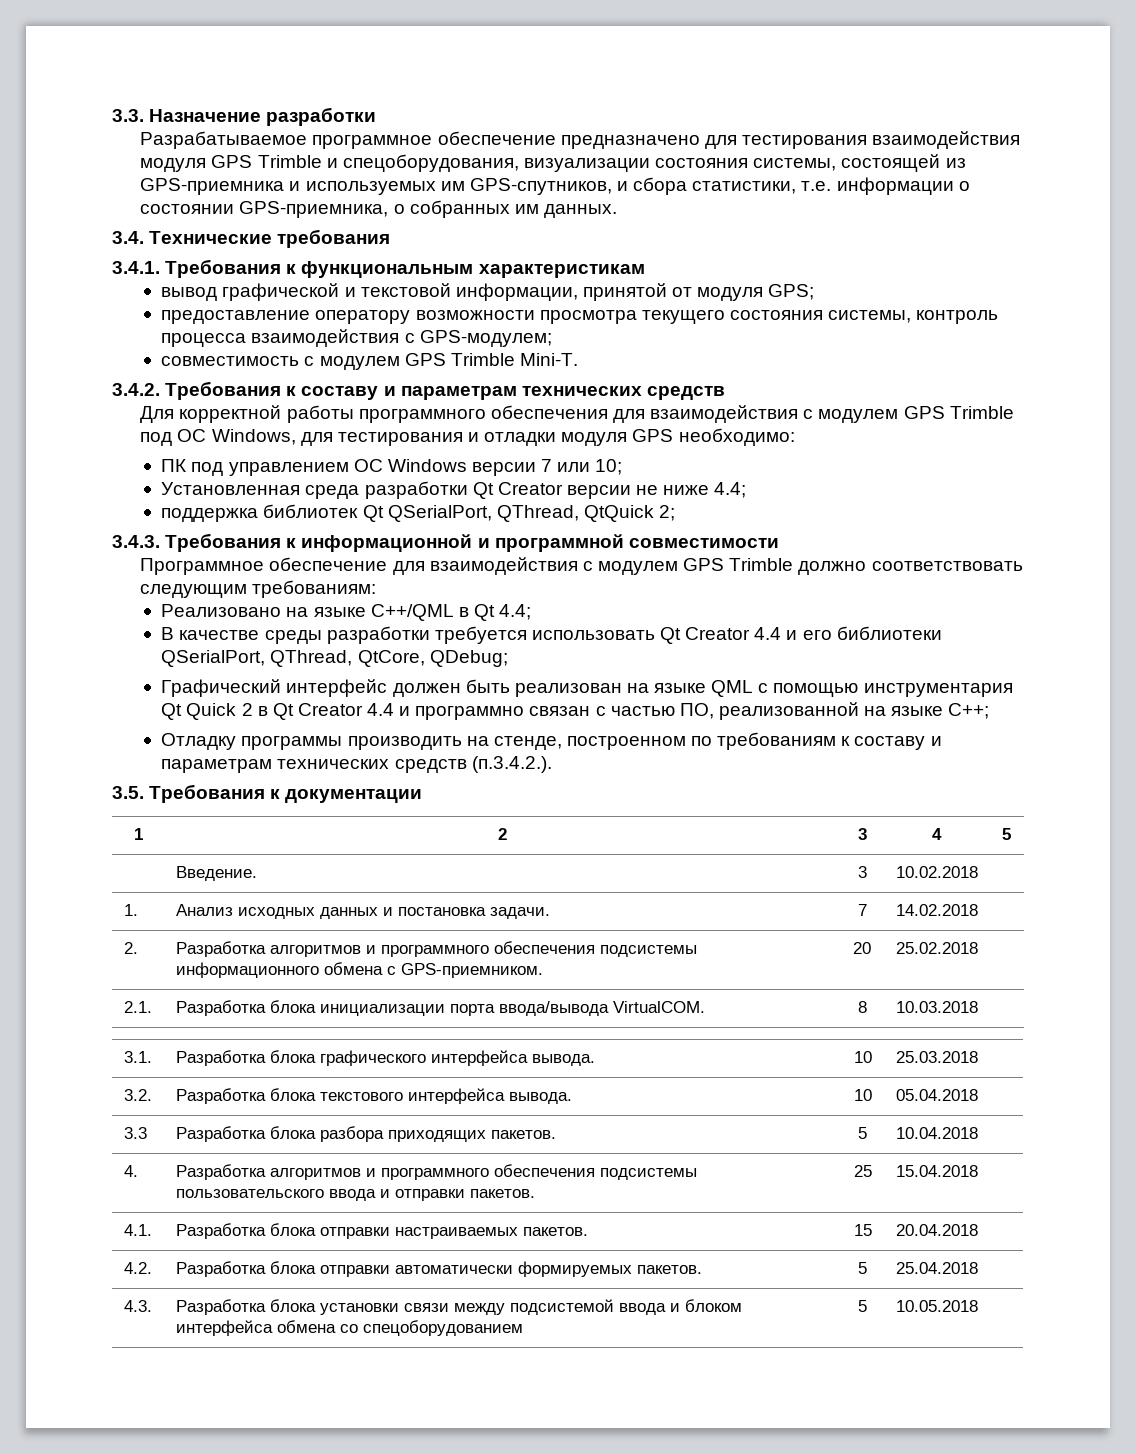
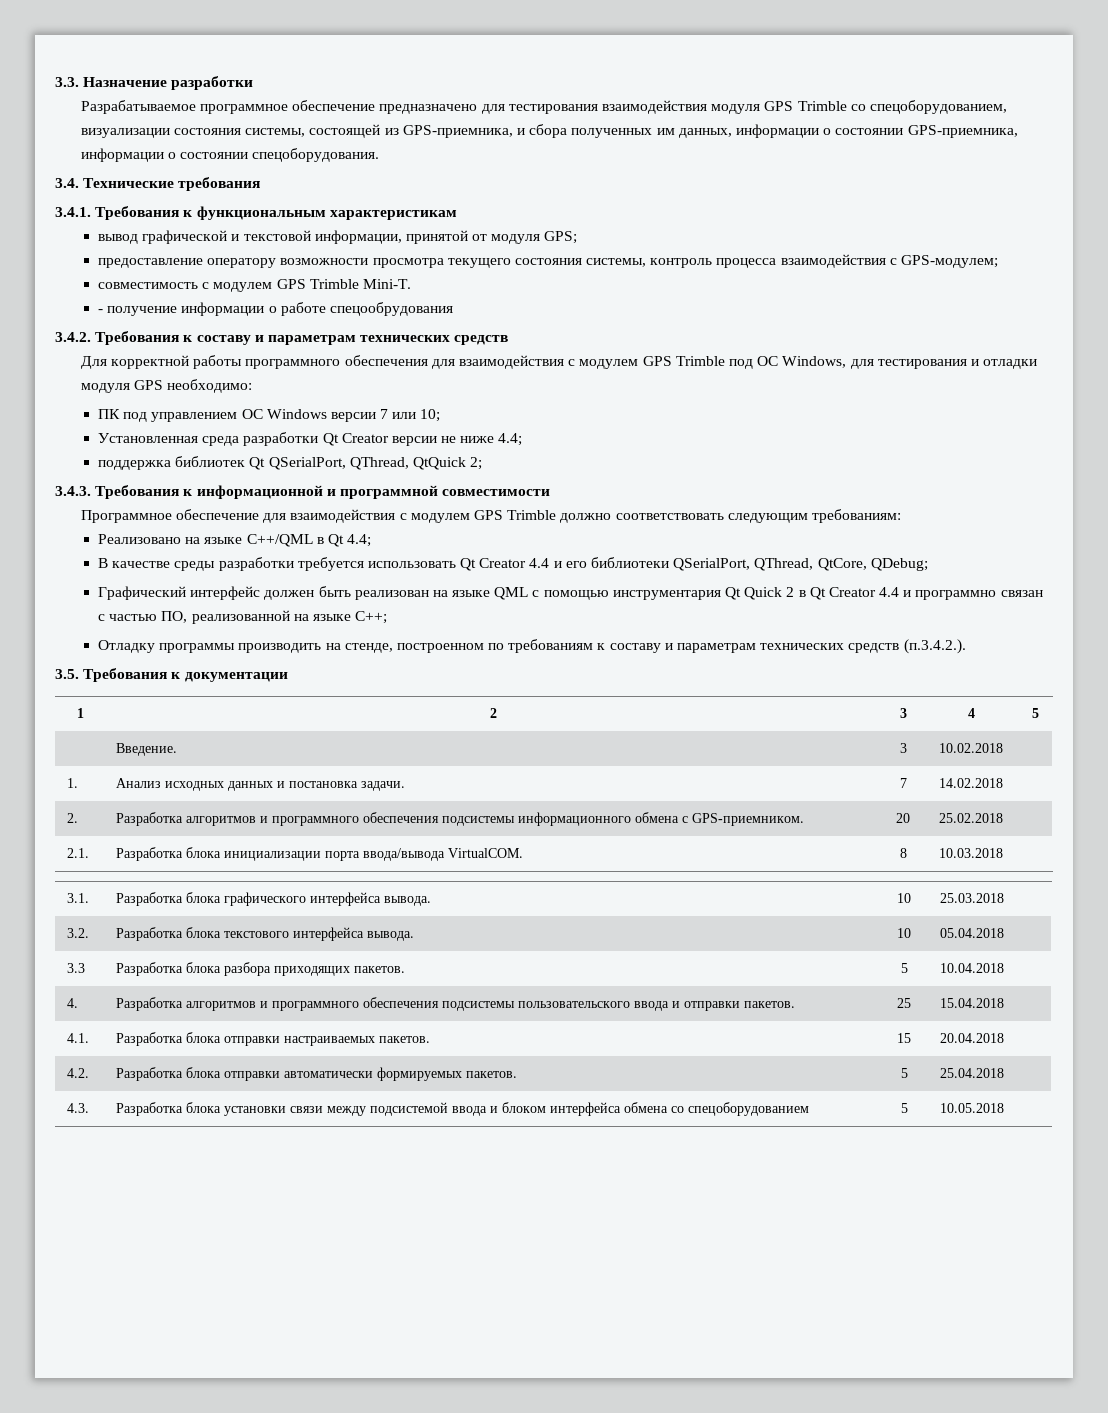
[326,154,519,172] и спецоборудования, -> [850,100,1007,114] со спецоборудованием,
[140,177,970,195] [140,200,617,218] GPS-приемника и используемых им GPS-спутников, и сбора статистики, т.е. информации о состоянии GPS-приемника, о собранных им данных. -> [402,124,1018,138] [80,148,380,162] GPS-приемника, и сбора полученных им данных, информации о состоянии GPS-приемника, информации о состоянии спецоборудования.
(578, 359) none -> [97,302,453,316] // - получение информации о работе спецообрудования

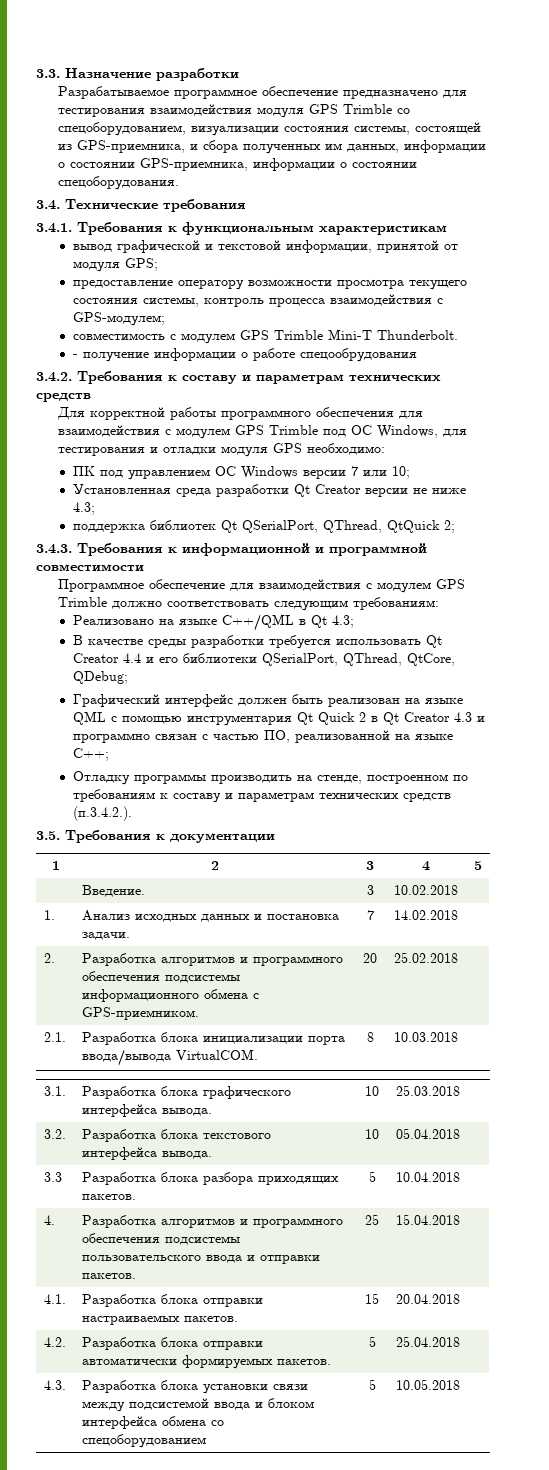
[362,279,411,289] Mini-T. -> [327,329,458,340] Mini-T Thunderbolt.
[498,433,523,446] 4.4; -> [72,502,95,515] 4.3;
[347,534,372,547] 4.4; -> [331,615,354,628] 4.3;
[879,587,900,597] 4.4 -> [453,712,472,722] 4.3

